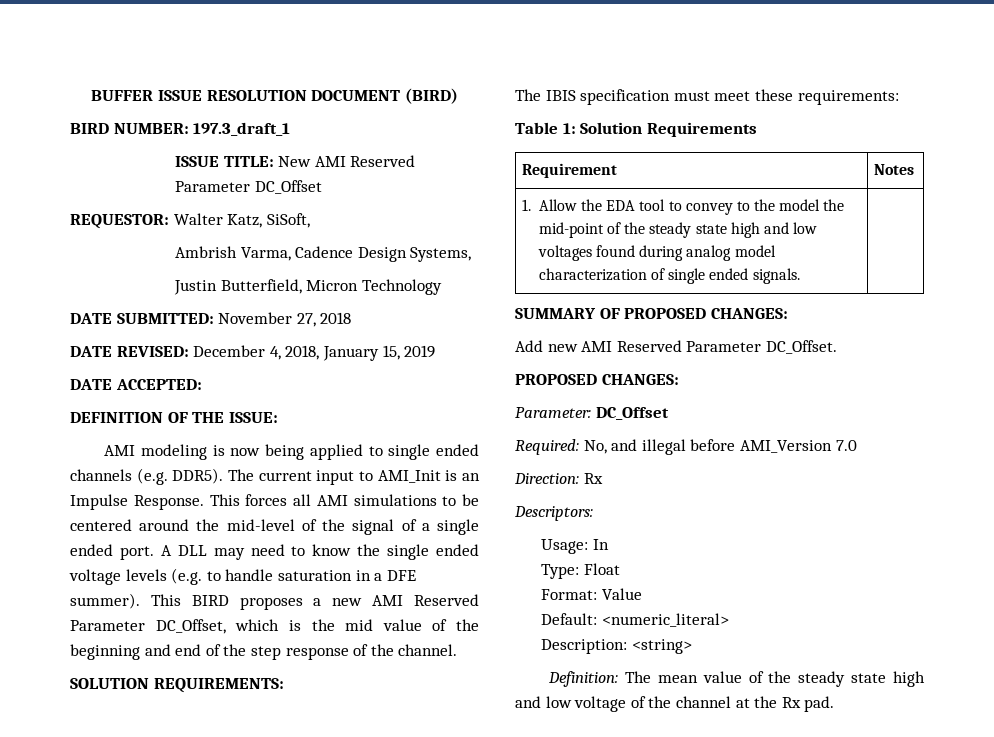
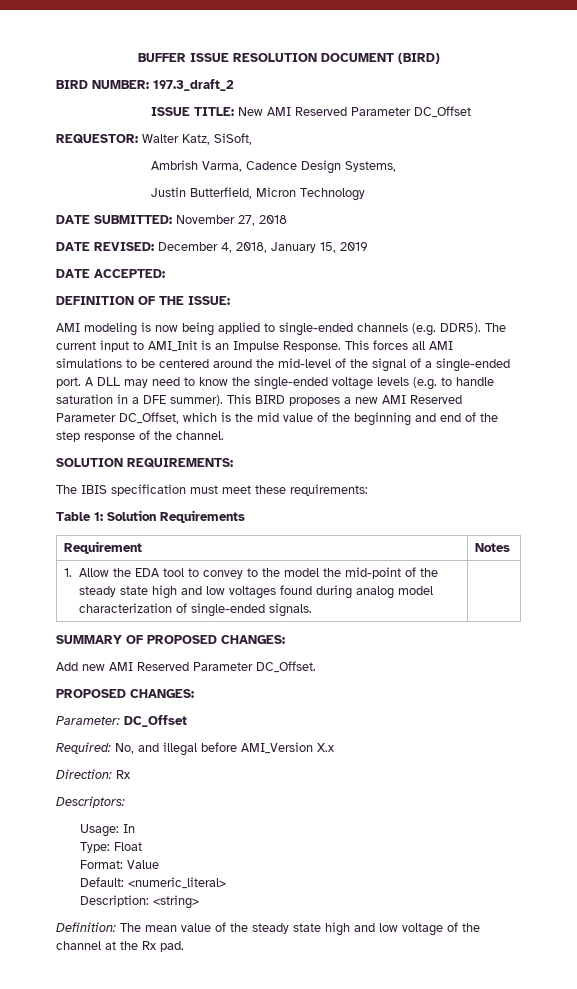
[193,122,291,136] 197.3_draft_1 -> [153,79,234,91] 197.3_draft_2
[388,444,479,460] single ended -> [279,322,353,336] single-ended
[437,519,480,535] [70,544,113,556] single ended -> [436,358,510,372] single-ended
[387,544,479,560] single ended -> [254,376,328,390] single-ended
[668,268,749,284] single ended -> [190,603,265,617] single-ended
[835,440,857,451] 7.0 -> [317,743,334,752] X.x

